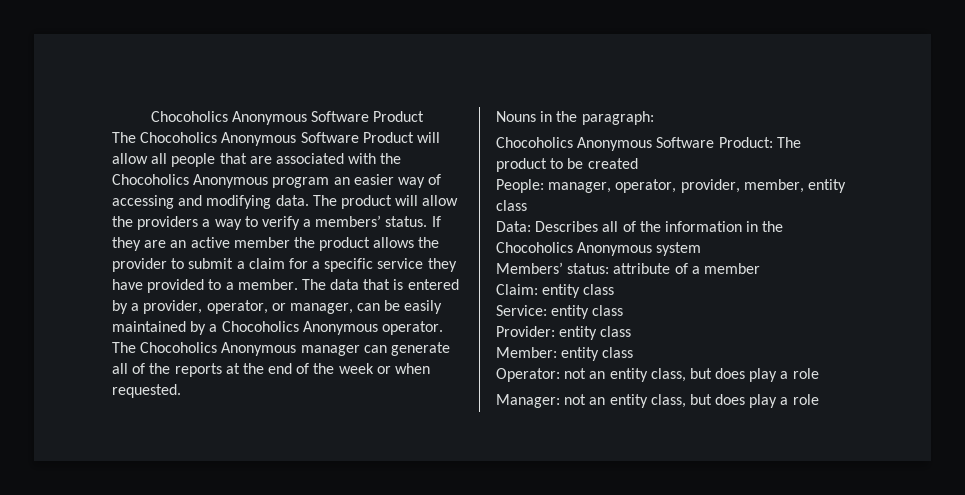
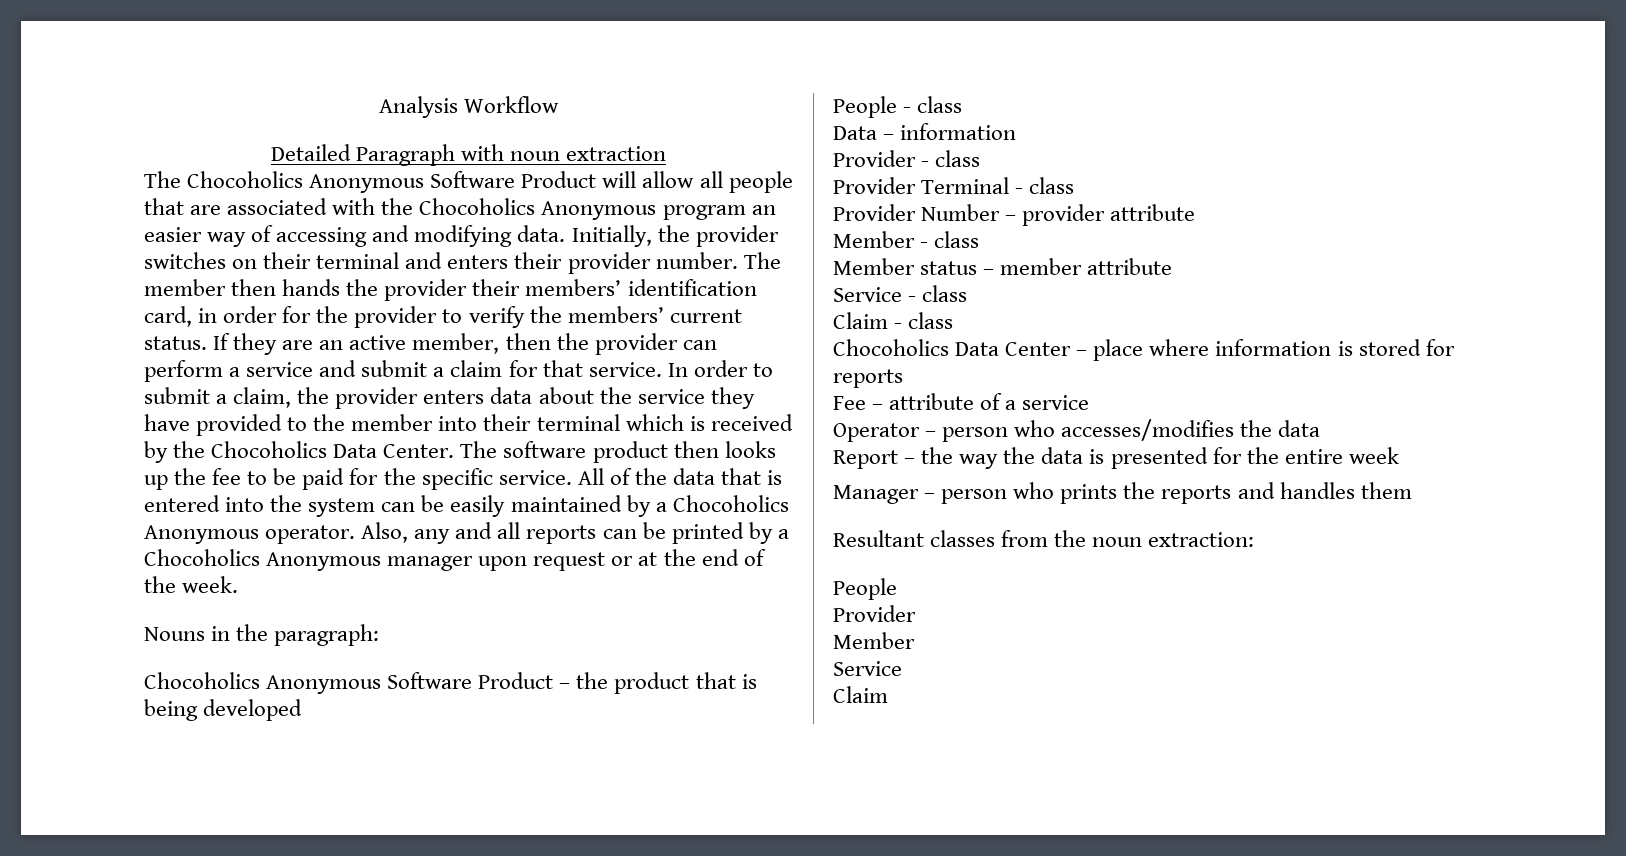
[150,111,425,125] Chocoholics Anonymous Software Product -> [378,96,560,118] [270,144,667,166] Analysis Workflow // Detailed Paragraph with noun extraction
[312,195,459,209] [112,215,382,230] The product will allow the providers a way to verify a members’ -> [571,225,779,247] [144,252,781,274] [144,279,757,301] [144,306,742,328] Initially, the provider switches on their terminal and enters their provider number. The member then hands the provider their members’ identification card, in order for the provider to verify the members’ current
[233,237,440,251] [112,258,374,272] member the product allows the provider to submit a claim for a specific -> [412,333,717,355] [144,360,773,382] [144,387,632,409] member, then the provider can perform a service and submit a claim for that service. In order to submit a claim, the provider enters data about the
[225,279,459,290] [112,300,353,314] a member. The data that is entered by a provider, operator, or manager, -> [313,414,793,431] [144,441,776,463] [144,468,783,490] [144,495,376,517] the member into their terminal which is received by the Chocoholics Data Center. The software product then looks up the fee to be paid for the specific service. All of the data that is entered into the system
[112,342,450,356] [112,363,222,377] The Chocoholics Anonymous manager can generate all of the reports -> [361,522,789,544] [144,549,634,571] Also, any and all reports can be printed by a Chocoholics Anonymous manager upon request or
[338,363,431,374] [112,384,181,398] week or when requested. -> [182,576,239,593] week.
[718,137,801,148] [496,158,638,172] [496,179,846,193] [496,200,527,211] [496,221,784,232] [496,242,702,256] [496,262,760,274] [496,284,615,298] [496,305,624,319] [496,326,632,340] [496,347,634,361] [496,368,819,382] [496,394,819,408] Product: The product to be created // People: manager, operator, provider, member, entity class // Data: Describes all of the information in the Chocoholics Anonymous system // Members’ status: attribute of a member // Claim: entity class // Service: entity class // Provider: entity class // Member: entity class // Operator: not an entity class, but does play a role // Manager: not an entity class, but does play a role -> [478,672,757,694] [144,699,303,721] [833,96,963,118] [833,123,1017,140] [833,150,981,167] [833,177,1075,194] [833,204,1196,226] [833,231,980,248] [833,258,1173,275] [833,285,968,302] [833,312,954,329] [833,339,1455,361] [833,369,903,388] [833,393,1090,410] [833,419,1321,442] [833,447,1399,469] [833,482,1412,504] [833,530,1255,547] [833,578,897,600] [833,605,916,622] [833,632,915,649] [833,661,902,676] [833,686,888,703] Product – the product that is being developed // People - class // Data – information // Provider - class // Provider Terminal - class // Provider Number – provider attribute // Member - class // Member status – member attribute // Service - class // Claim - class // Chocoholics Data Center – place where information is stored for reports // Fee – attribute of a service // Operator – person who accesses/modifies the data // Report – the way the data is presented for the entire week // Manager – person who prints the reports and handles them // Resultant classes from the noun extraction: // People // Provider // Member // Service // Claim

